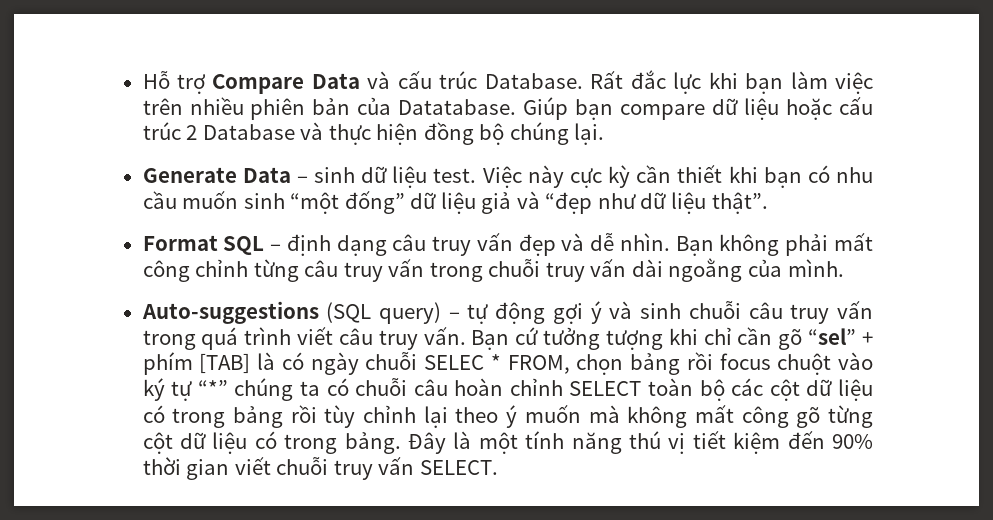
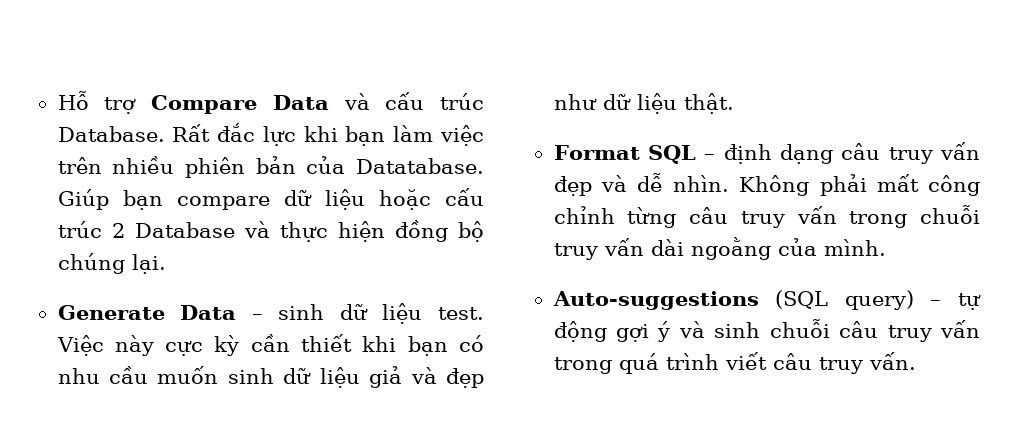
[290,190,405,214] “một đống” -> (274, 376) none
[545,192,593,214] “đẹp -> [445,368,484,388] đẹp
[711,192,768,214] thật”. -> [683,93,734,114] thật.
[675,234,780,256] Bạn không -> [739,175,810,196] Không
[471,327,874,350] [142,352,874,375] [142,378,874,401] [142,404,874,428] [142,430,874,454] [142,456,498,480] Bạn cứ tưởng tượng khi chỉ cần gõ “sel” + phím [TAB] là có ngày chuỗi SELEC * FROM, chọn bảng rồi focus chuột vào ký tự “*” chúng ta có chuỗi câu hoàn chỉnh SELECT toàn bộ các cột dữ liệu có trong bảng rồi tùy chỉnh lại theo ý muốn mà không mất công gõ từng cột dữ liệu có trong bảng. Đây là một tính năng thú vị tiết kiệm đến 90% thời gian viết chuỗi truy vấn SELECT. -> (916, 361) none

